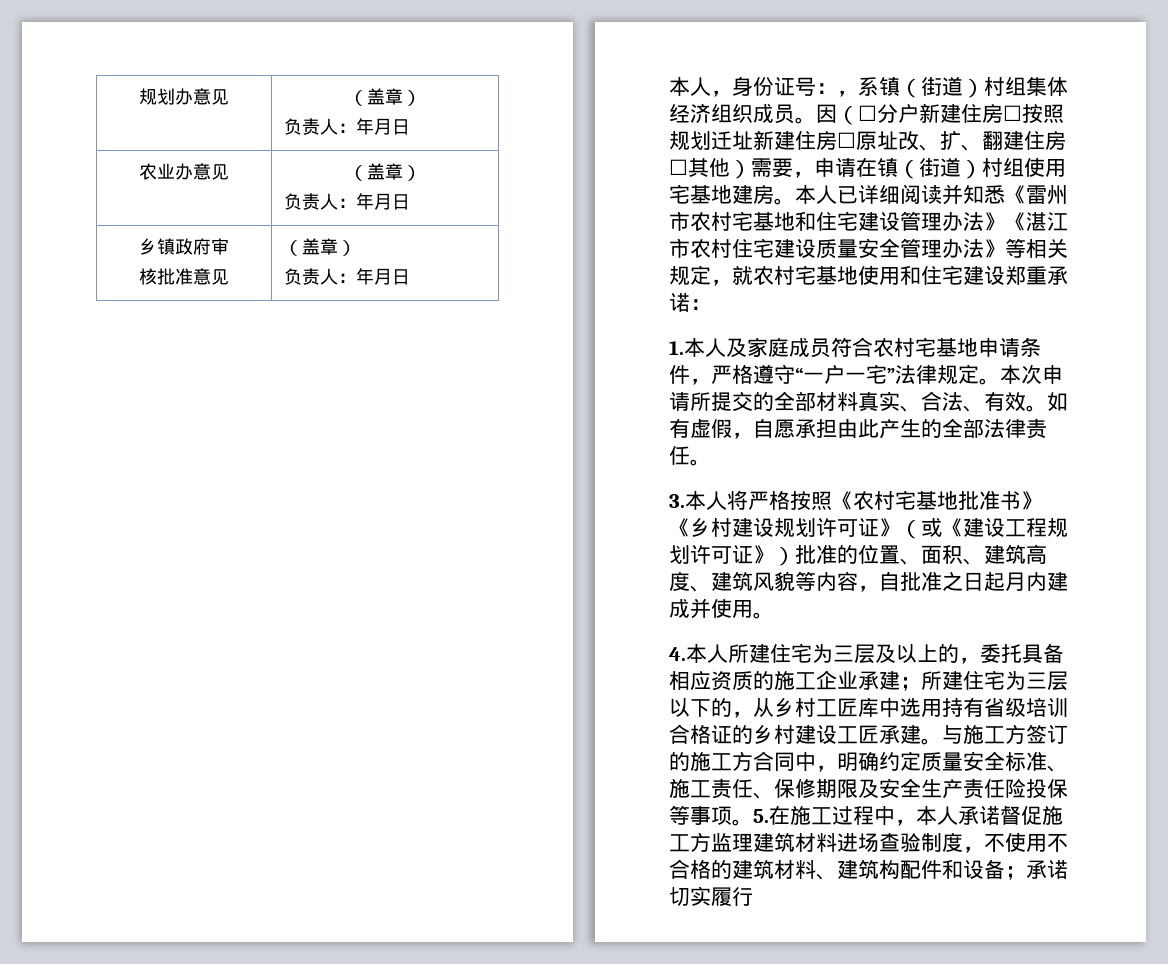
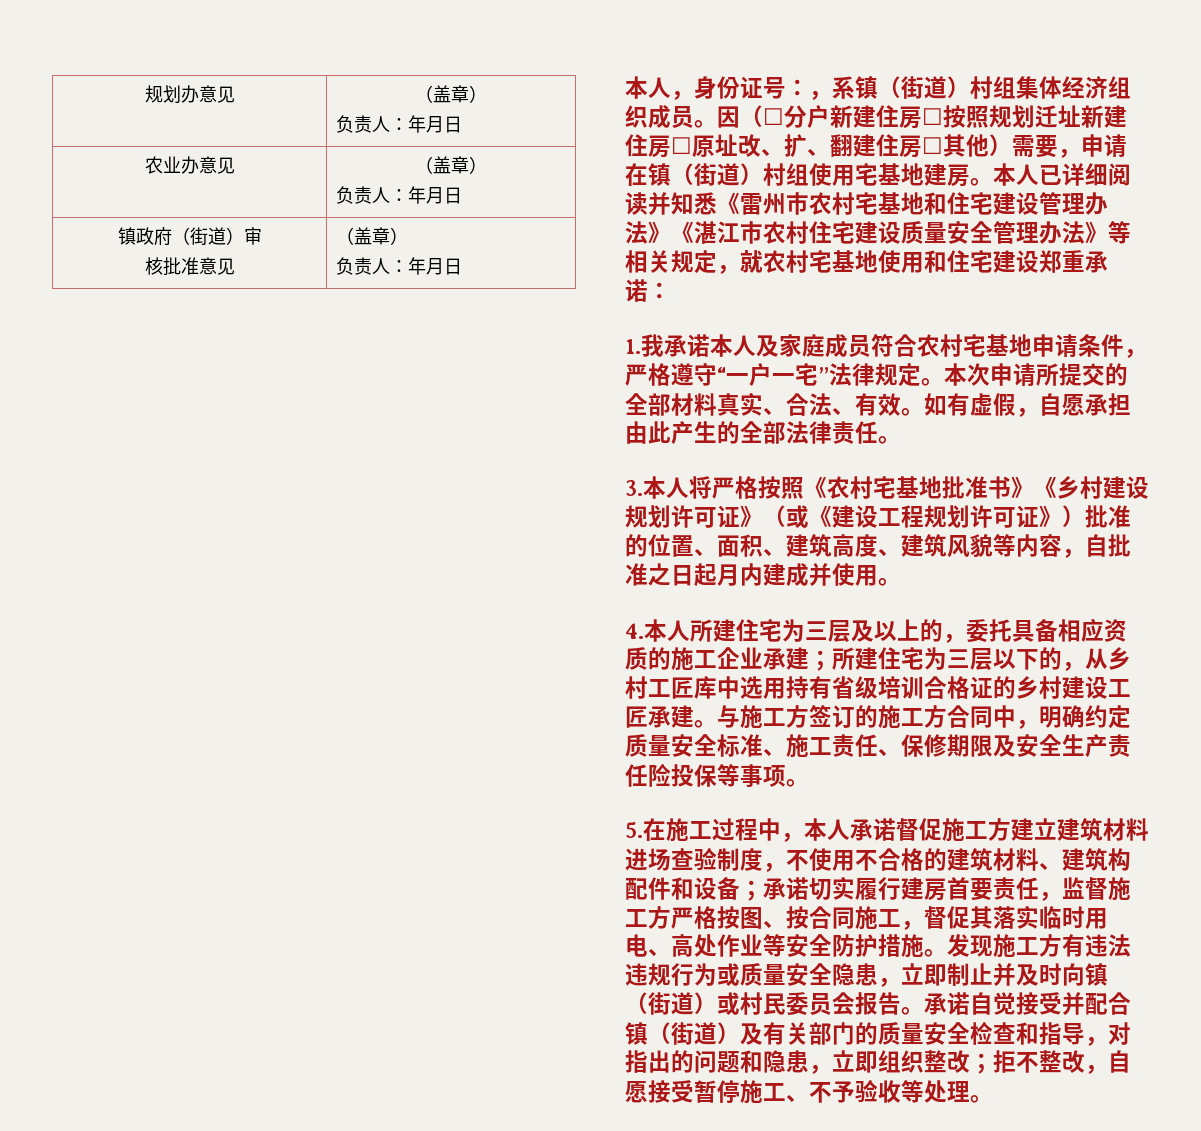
[139,238,211,255] 乡镇政府 -> [117,227,244,246] 镇政府（街道）
(684, 348) none -> [641,334,710,357] 我承诺
(753, 822) none -> (809, 783) //
[711,833,753,852] 监理 -> [1011,818,1057,841] 建立
(753, 896) none -> [901,877,1131,901] [625,905,1108,930] [625,934,1131,957] [625,963,1108,987] [625,992,1131,1016] [625,1021,1131,1046] [625,1050,1131,1074] [625,1079,993,1103] 建房首要责任，监督施工方严格按图、按合同施工，督促其落实临时用电、高处作业等安全防护措施。发现施工方有违法违规行为或质量安全隐患，立即制止并及时向镇（街道）或村民委员会报告。承诺自觉接受并配合镇（街道）及有关部门的质量安全检查和指导，对指出的问题和隐患，立即组织整改；拒不整改，自愿接受暂停施工、不予验收等处理。

